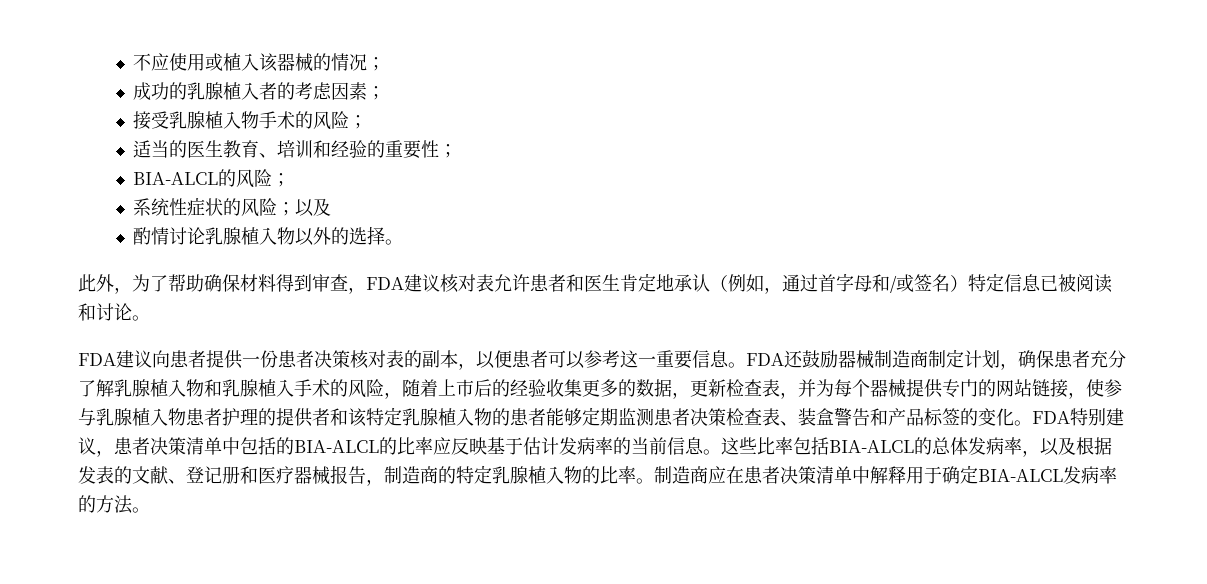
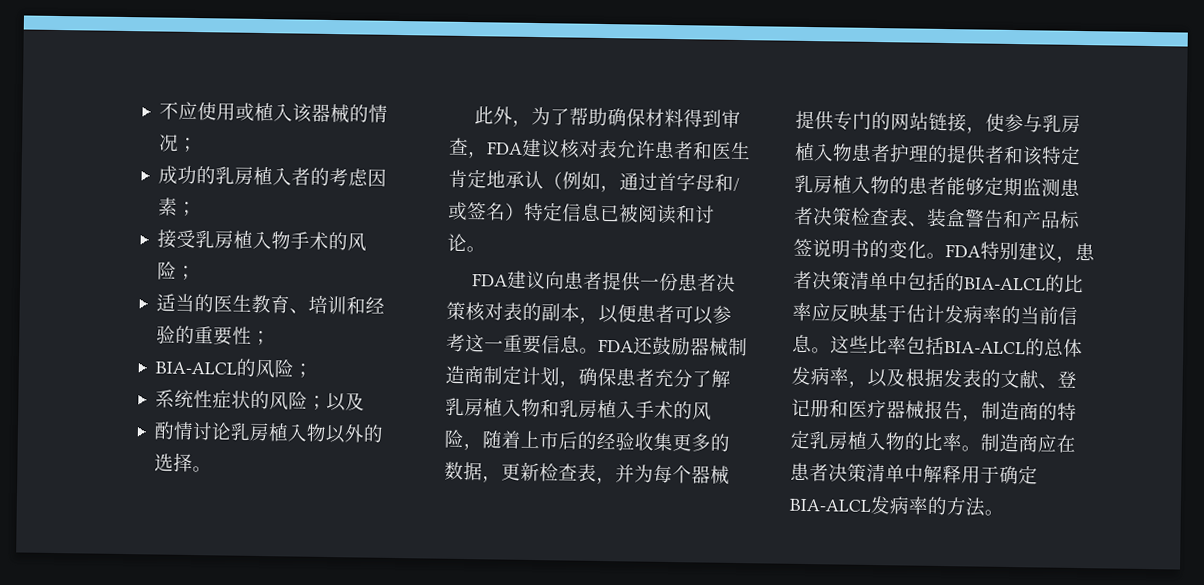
[205,82,224,100] 腺 -> [233,166,254,185] 房
[187,111,206,129] 腺 -> [213,230,234,249] 房
[223,227,242,245] 腺 -> [248,422,270,442] 房
[132,379,150,397] 腺 -> [464,397,484,417] 房
[240,379,258,397] 腺 -> [578,399,598,418] 房
[114,408,132,426] 腺 -> [1061,114,1081,133] 房
[420,408,438,426] 腺 -> [813,175,833,194] 房
(960, 416) none -> [812,239,870,258] 说明书
[510,466,528,484] 腺 -> [828,431,848,450] 房

